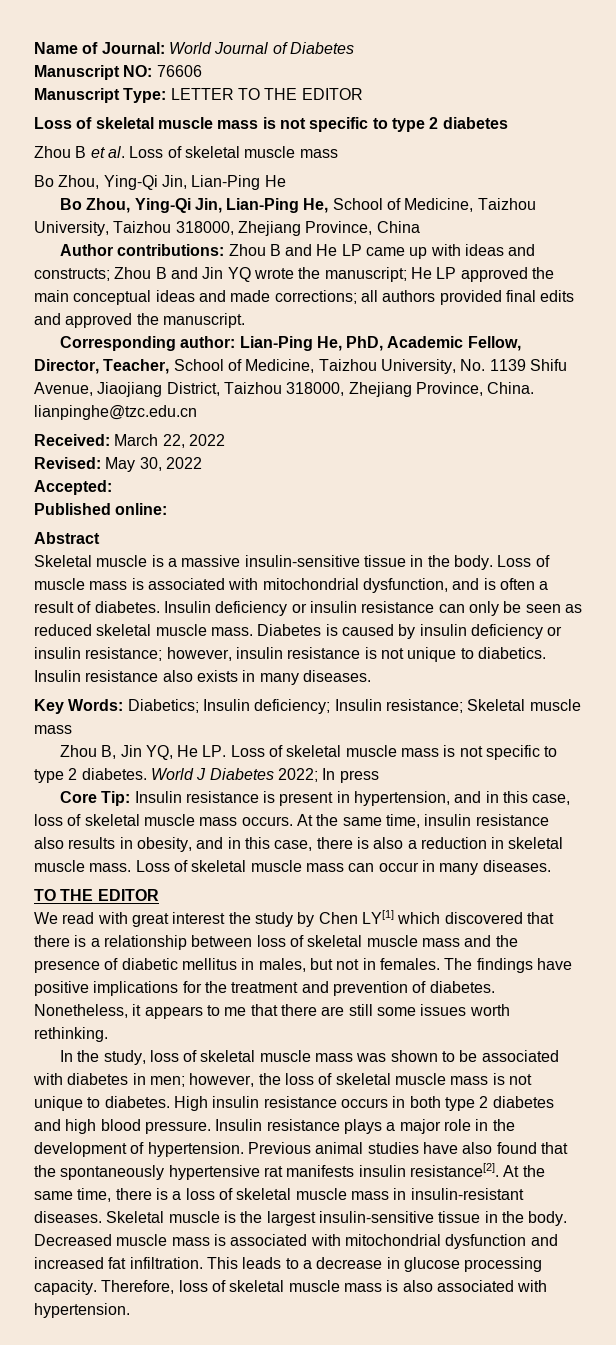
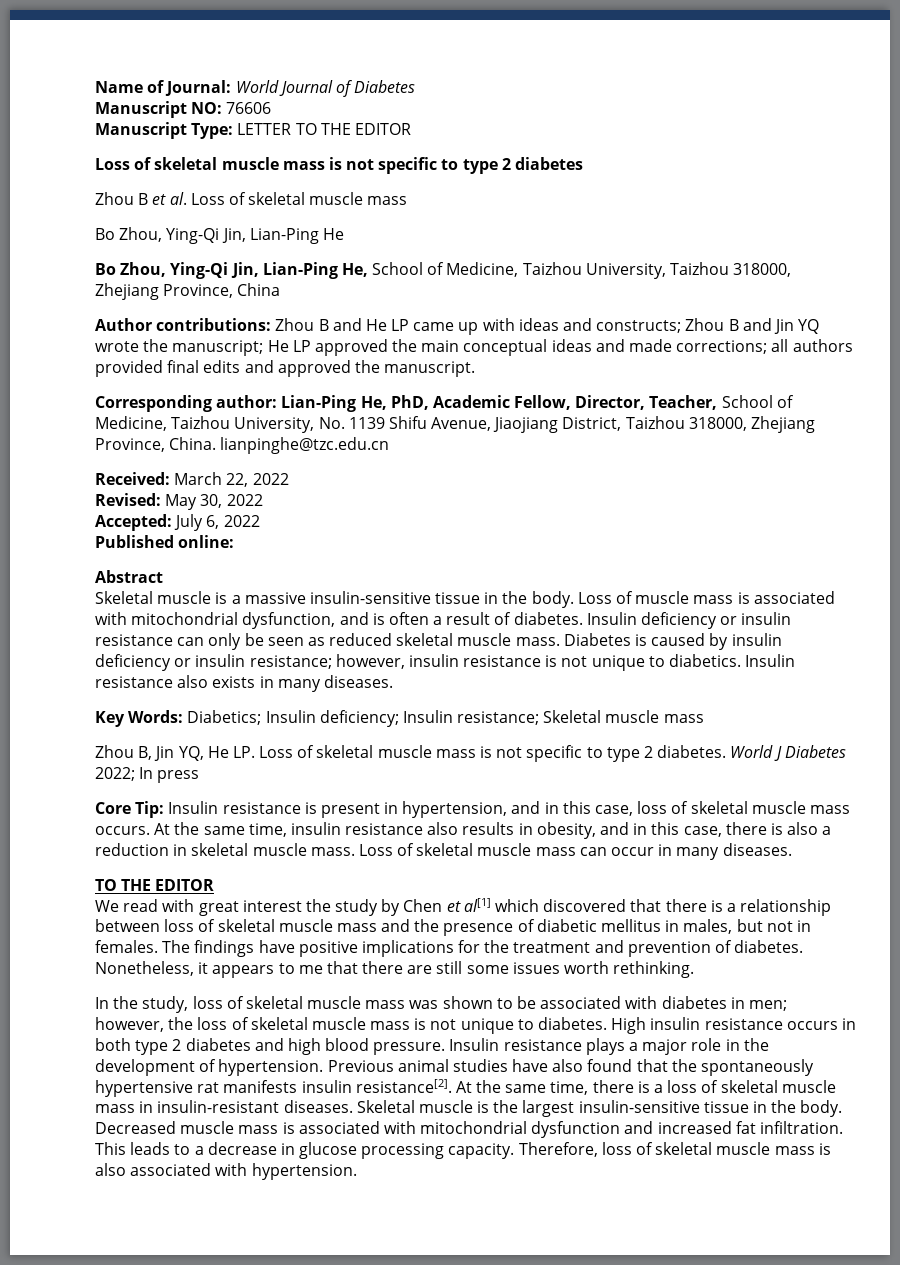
(112, 487) none -> [174,514,260,531] July 6, 2022
[361,910,394,924] LY[1] -> [446,898,491,912] et al[1]

